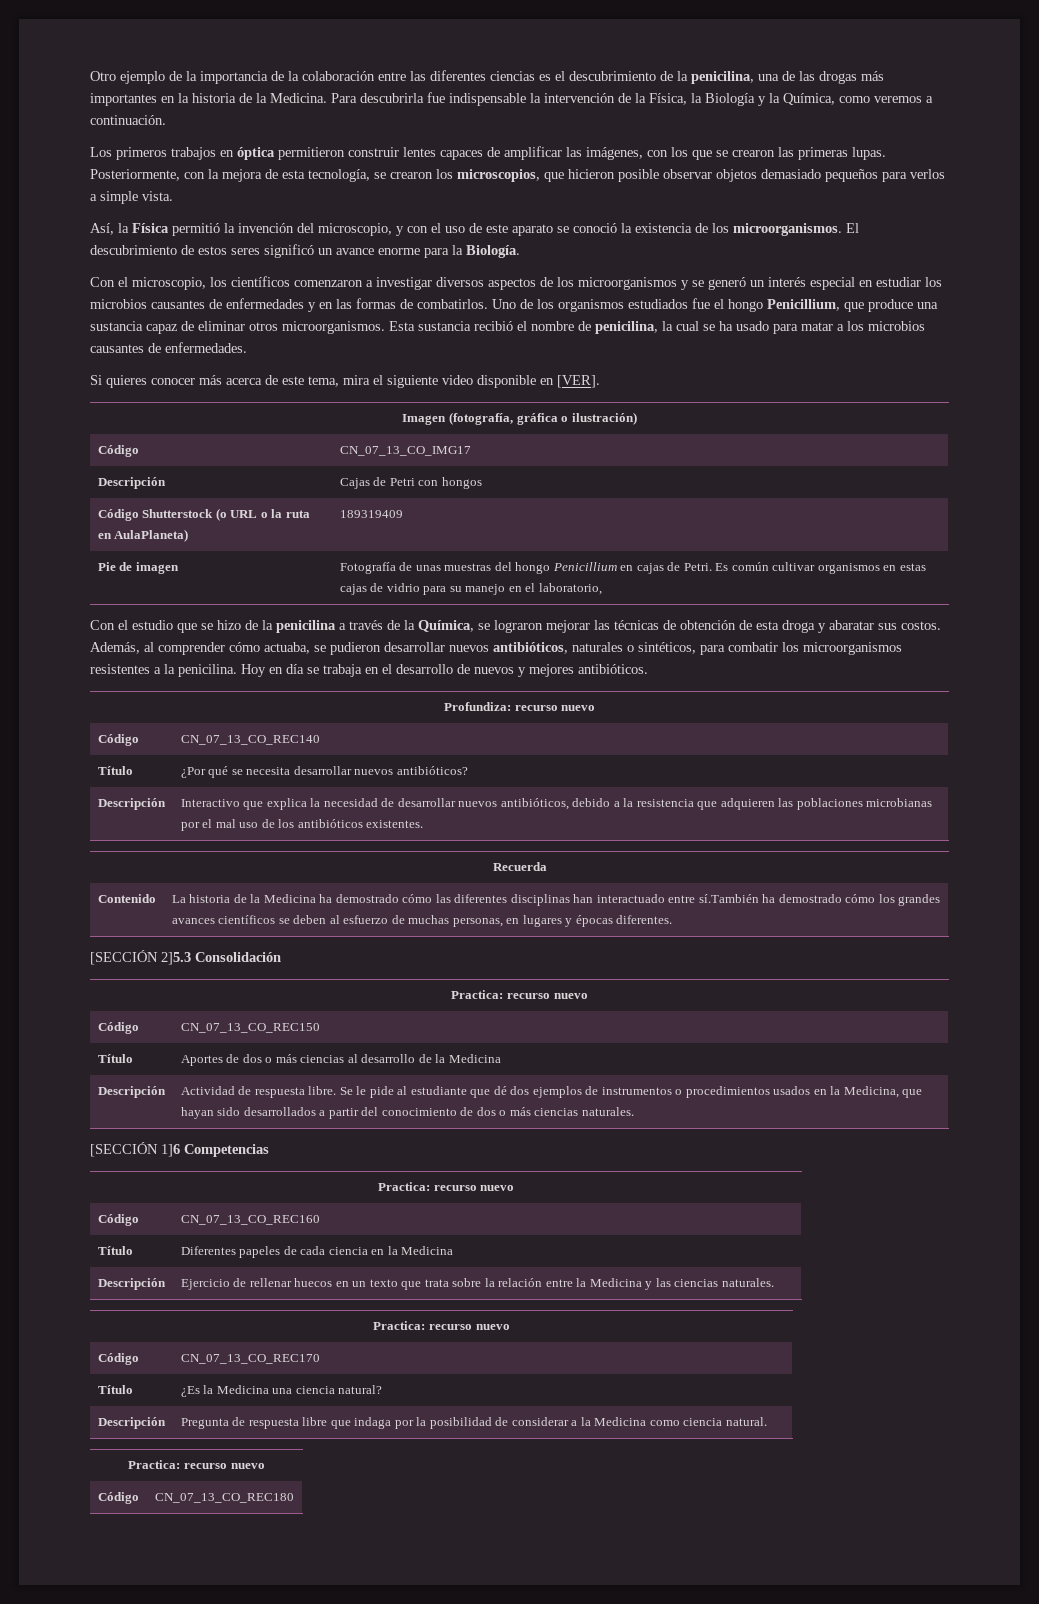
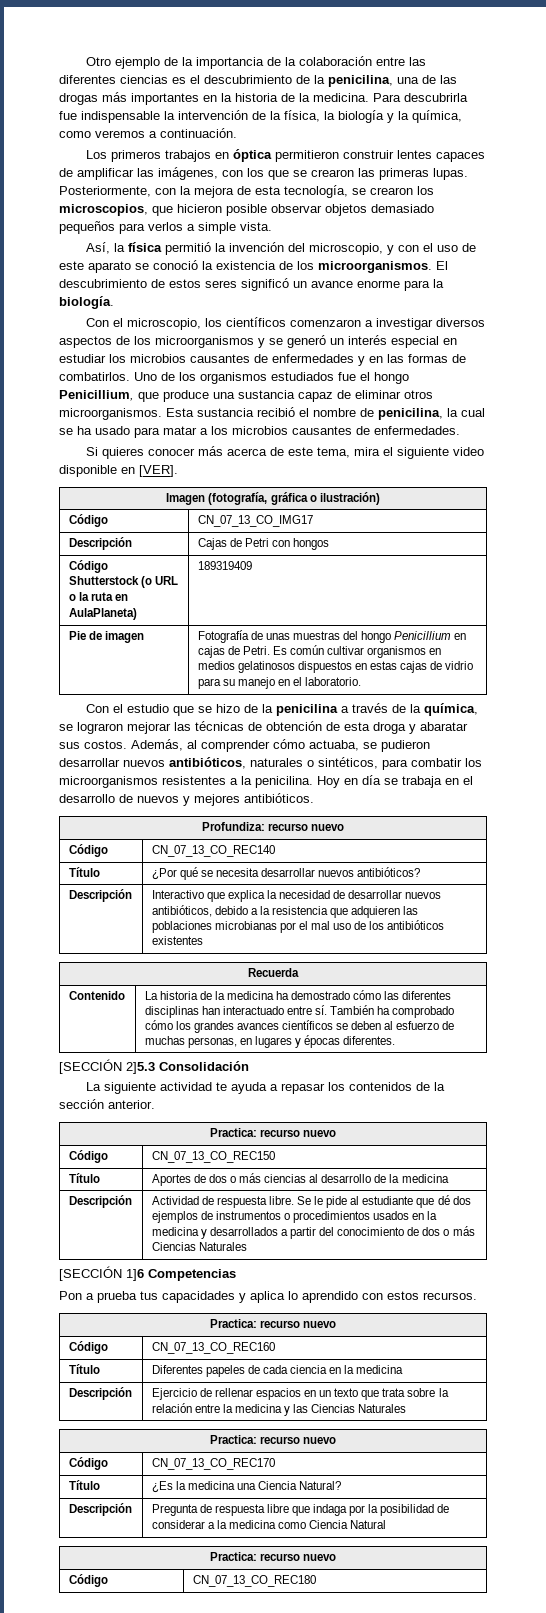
[270,93,327,103] Medicina. -> [313,93,369,102] medicina.
[649,93,755,106] Física, la Biología -> [284,110,384,123] física, la biología
[783,93,835,105] Química, -> [412,110,462,123] química,
[132,223,169,233] Física -> [128,242,163,252] física
[466,245,520,258] Biología. -> [59,296,114,309] biología.
(897, 568) none -> [197,661,367,673] medios gelatinosos dispuestos en
[538,583,602,595] laboratorio, -> [305,677,362,686] laboratorio.
[418,620,474,632] Química, -> [424,703,479,716] química,
[366,820,424,828] existentes. -> [151,936,203,945] existentes
[263,894,316,903] Medicina -> [226,991,274,1000] medicina
[698,894,842,903] sí.También ha demostrado -> [314,1005,455,1018] sí. También ha comprobado
(281, 957) none -> [86,1082,446,1094] [59,1099,155,1109] // La siguiente actividad te ayuda a repasar los contenidos de la sección anterior.
[448,1054,501,1063] Medicina -> [401,1174,449,1183] medicina
[843,1086,923,1098] [180,1107,241,1119] Medicina, que hayan sido -> [151,1227,207,1239] medicina y
[534,1107,634,1116] ciencias naturales. -> [151,1242,247,1251] Ciencias Naturales
(269, 1150) none -> [59,1291,477,1303] // Pon a prueba tus capacidades y aplica lo aprendido con estos recursos.
[401,1246,454,1255] Medicina -> [356,1365,404,1374] medicina
[294,1278,333,1287] huecos -> [255,1388,301,1400] espacios
[589,1278,642,1287] Medicina -> [234,1404,282,1413] medicina
[674,1278,774,1287] ciencias naturales. -> [311,1404,407,1413] Ciencias Naturales
[216,1385,383,1394] Medicina una ciencia natural? -> [187,1481,342,1490] medicina una Ciencia Natural?
[594,1417,767,1426] Medicina como ciencia natural. -> [228,1520,387,1529] medicina como Ciencia Natural

